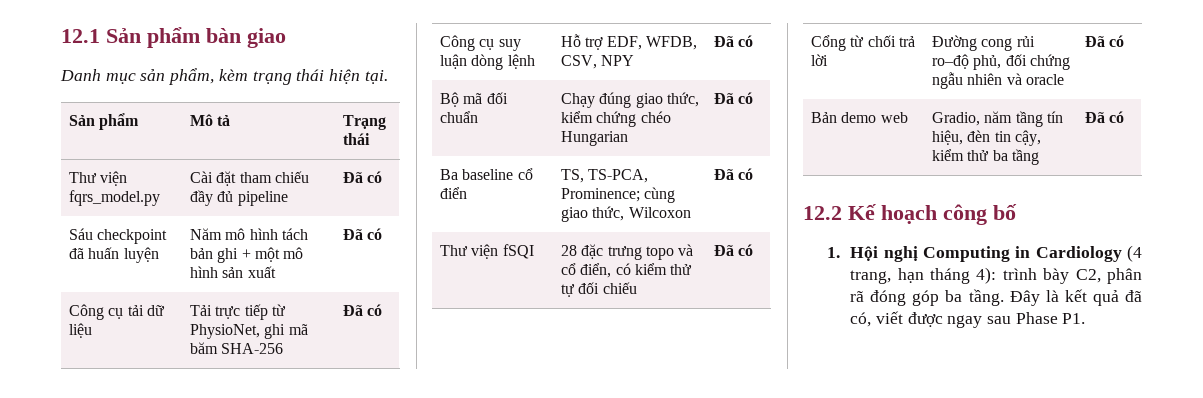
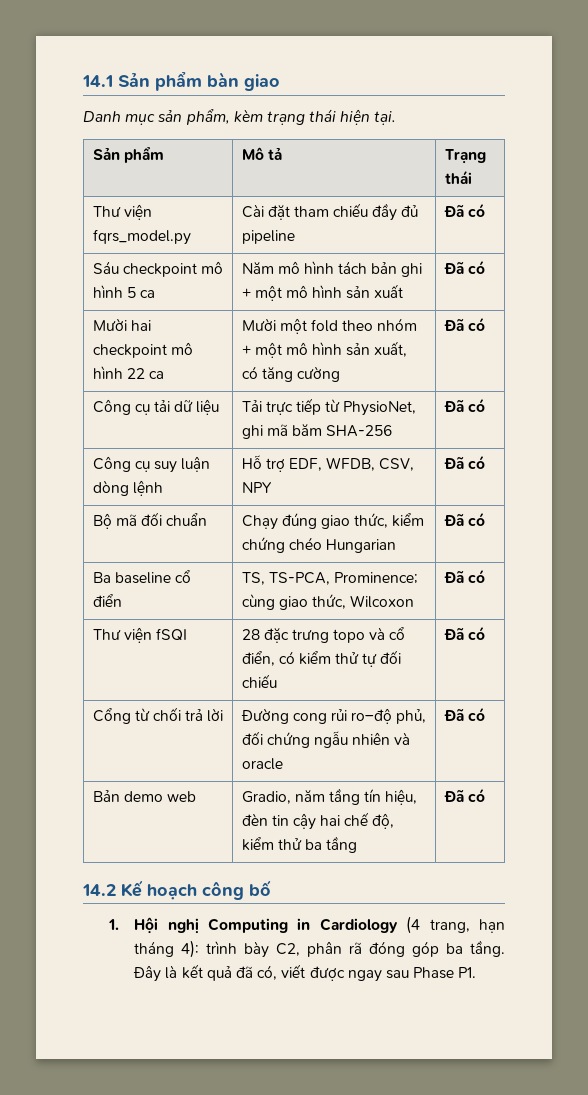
[61,29,100,43] 12.1 -> [82,75,113,87] 14.1
[68,247,159,263] đã huấn luyện -> [200,261,223,274] [92,285,155,298] mô hình 5 ca
(383, 234) none -> [92,318,151,331] [92,342,193,358] [92,366,164,379] [241,318,418,334] [241,341,408,358] [241,366,340,382] [443,317,485,331] // Mười hai checkpoint mô hình 22 ca | Mười một fold theo nhóm + một mô hình sản xuất, có tăng cường | Đã có
[1014,130,1041,146] cậy, -> [292,812,395,830] cậy hai chế độ,
[803,206,842,220] 12.2 -> [82,884,116,896] 14.2

